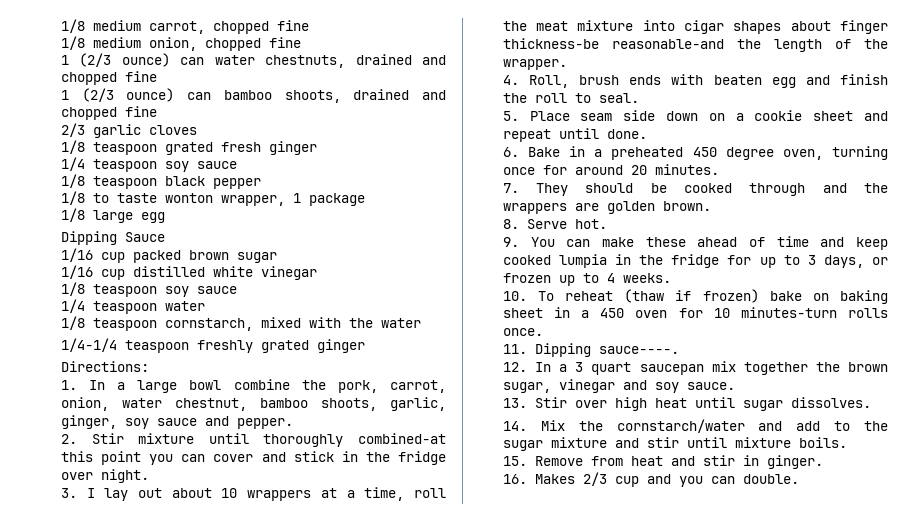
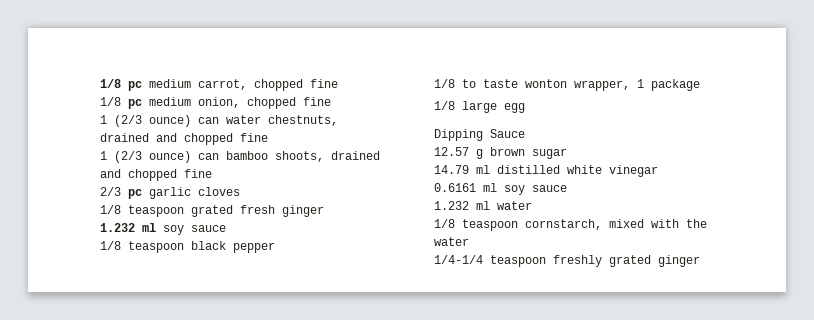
[60,19,85,33] 1/8 -> [100,79,143,91] 1/8 pc
(85, 43) none -> [128,99,143,109] pc
(85, 130) none -> [128,189,143,199] pc
[60,157,157,172] 1/4 teaspoon -> [100,223,157,232] 1.232 ml
[60,248,181,263] 1/16 cup packed -> [434,147,484,159] 12.57 g
[60,265,125,280] 1/16 cup -> [434,165,491,174] 14.79 ml
[60,282,237,297] [60,299,157,314] 1/8 teaspoon soy sauce // 1/4 teaspoon -> [434,183,568,195] [434,201,491,210] 0.6161 ml soy sauce // 1.232 ml
[60,361,149,372] [60,379,447,393] [60,397,447,411] [60,415,293,429] [60,433,446,447] [60,451,447,465] [60,469,149,483] [60,487,446,501] [502,20,888,34] [502,38,889,52] [502,59,567,70] [502,74,889,88] [502,93,639,103] [502,110,889,121] [502,128,647,142] [502,146,889,160] [502,164,719,175] [502,183,888,196] [502,201,711,214] [502,219,607,229] [502,236,888,250] [502,254,888,268] [502,273,671,286] [502,289,889,304] [502,307,888,318] [502,328,543,336] [502,343,679,357] [502,361,888,375] [502,379,735,393] [502,397,871,411] [502,419,889,433] [502,437,847,451] [502,455,823,469] [502,472,799,487] // Directions: // 1. In a large bowl combine the pork, carrot, onion, water chestnut, bamboo shoots, garlic, ginger, soy sauce and pepper. // 2. Stir mixture until thoroughly combined-at this point you can cover and stick in the fridge over night. // 3. I lay out about 10 wrappers at a time, roll the meat mixture into cigar shapes about finger thickness-be reasonable-and the length of the wrapper. // 4. Roll, brush ends with beaten egg and finish the roll to seal. // 5. Place seam side down on a cookie sheet and repeat until done. // 6. Bake in a preheated 450 degree oven, turning once for around 20 minutes. // 7. They should be cooked through and the wrappers are golden brown. // 8. Serve hot. // 9. You can make these ahead of time and keep cooked lumpia in the fridge for up to 3 days, or frozen up to 4 weeks. // 10. To reheat (thaw if frozen) bake on baking sheet in a 450 oven for 10 minutes-turn rolls once. // 11. Dipping sauce----. // 12. In a 3 quart saucepan mix together the brown sugar, vinegar and soy sauce. // 13. Stir over high heat until sugar dissolves. // 14. Mix the cornstarch/water and add to the sugar mixture and stir until mixture boils. // 15. Remove from heat and stir in ginger. // 16. Makes 2/3 cup and you can double. -> (701, 261) none

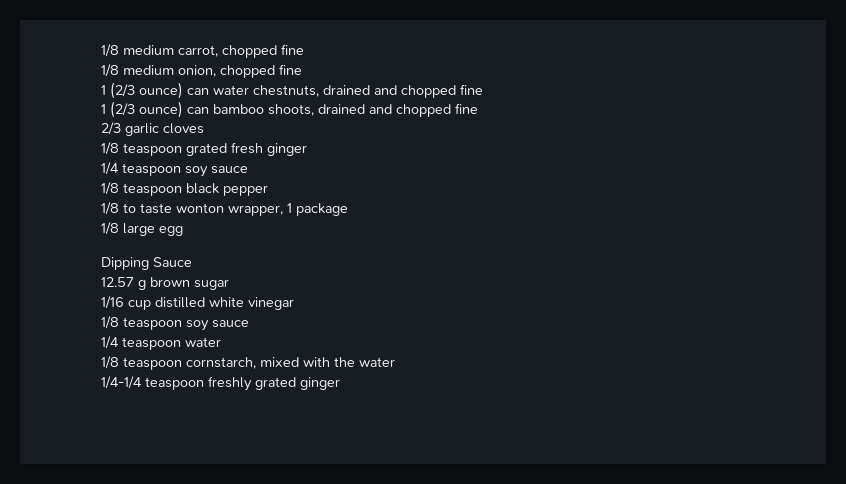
[100,79,143,91] 1/8 pc -> [100,44,119,57] 1/8
[128,99,143,109] pc -> (119, 70) none
[128,189,143,199] pc -> (121, 128) none
[100,223,157,232] 1.232 ml -> [100,162,181,176] 1/4 teaspoon
[434,165,491,174] 14.79 ml -> [100,296,151,310] 1/16 cup
[434,183,568,195] [434,201,491,210] 0.6161 ml soy sauce // 1.232 ml -> [100,316,249,331] [100,336,181,350] 1/8 teaspoon soy sauce // 1/4 teaspoon

